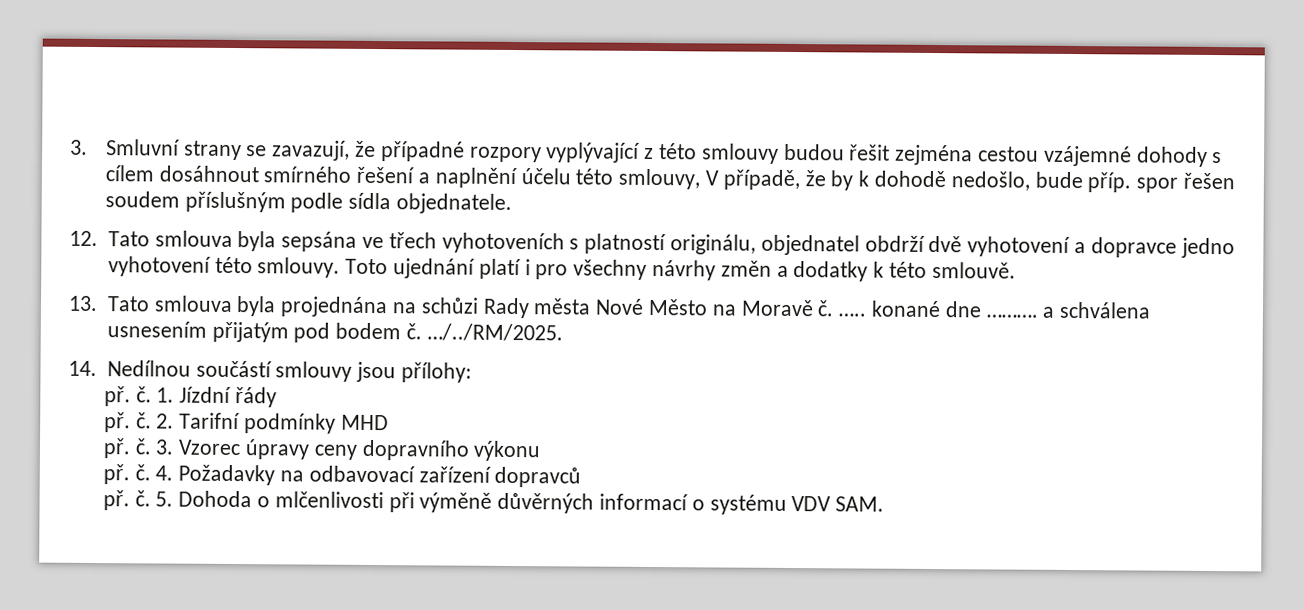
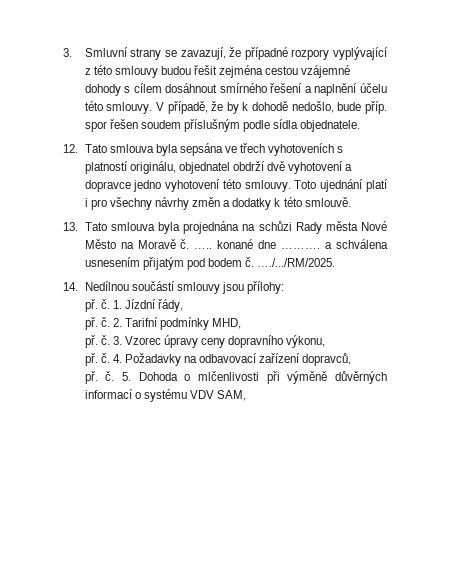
[618,168,701,190] smlouvy, -> [106,102,153,114] smlouvy.
[426,323,563,342] …/../RM/2025. -> [257,258,336,267] …./.../RM/2025.
[234,387,277,408] řády -> [158,299,184,312] řády,
[340,414,389,431] MHD -> [212,318,242,329] MHD,
[473,440,542,462] výkonu -> [286,335,326,348] výkonu,
[494,466,582,488] dopravců -> [302,353,352,366] dopravců,
[835,496,885,512] SAM. -> [217,390,247,401] SAM,

